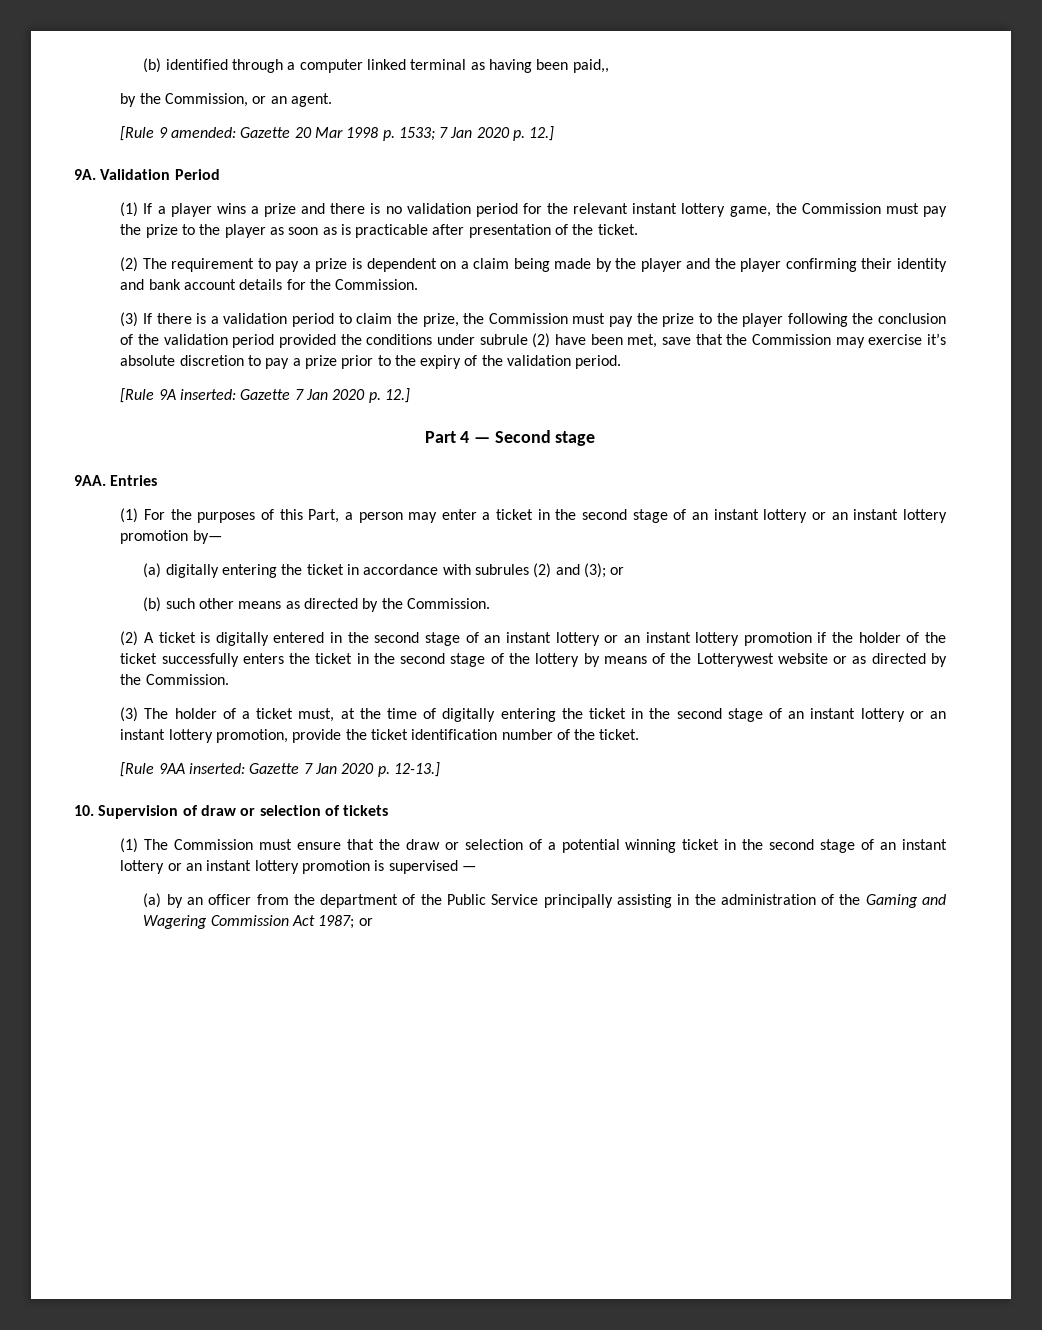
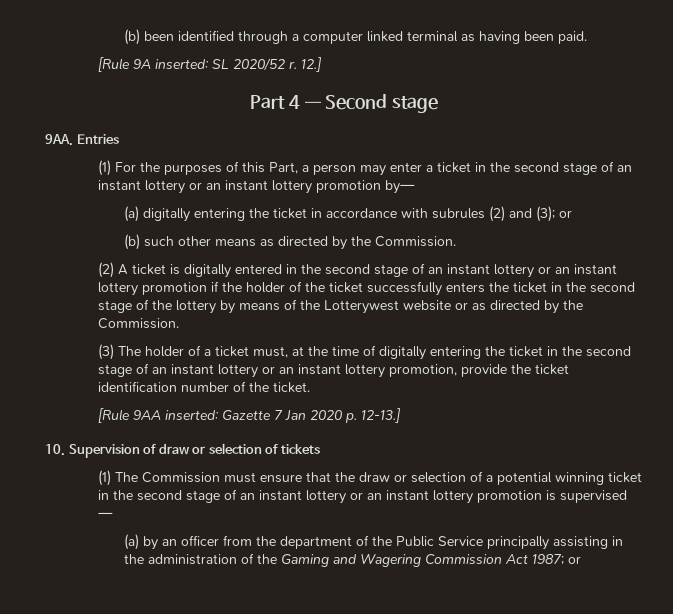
[143,58,162,73] (b) -> [124,29,175,45] (b) been
[572,59,609,73] [120,93,332,107] [120,126,555,141] [74,169,220,180] [120,202,947,217] [120,224,638,238] [120,257,947,272] [120,279,419,290] [120,312,946,327] [120,333,946,348] [120,355,622,369] [120,388,381,403] paid,, // by the Commission, or an agent. // [Rule 9 amended: Gazette 20 Mar 1998 p. 1533; 7 Jan 2020 p. 12.] // 9A. Validation Period // (1) If a player wins a prize and there is no validation period for the relevant instant lottery game, the Commission must pay the prize to the player as soon as is practicable after presentation of the ticket. // (2) The requirement to pay a prize is dependent on a claim being made by the player and the player confirming their identity and bank account details for the Commission. // (3) If there is a validation period to claim the prize, the Commission must pay the prize to the player following the conclusion of the validation period provided the conditions under subrule (2) have been met, save that the Commission may exercise it’s absolute discretion to pay a prize prior to the expiry of the validation period. // [Rule 9A inserted: Gazette 7 Jan 2020 p. -> [558,31,588,44] [97,57,297,72] paid. // [Rule 9A inserted: SL 2020/52 r.

